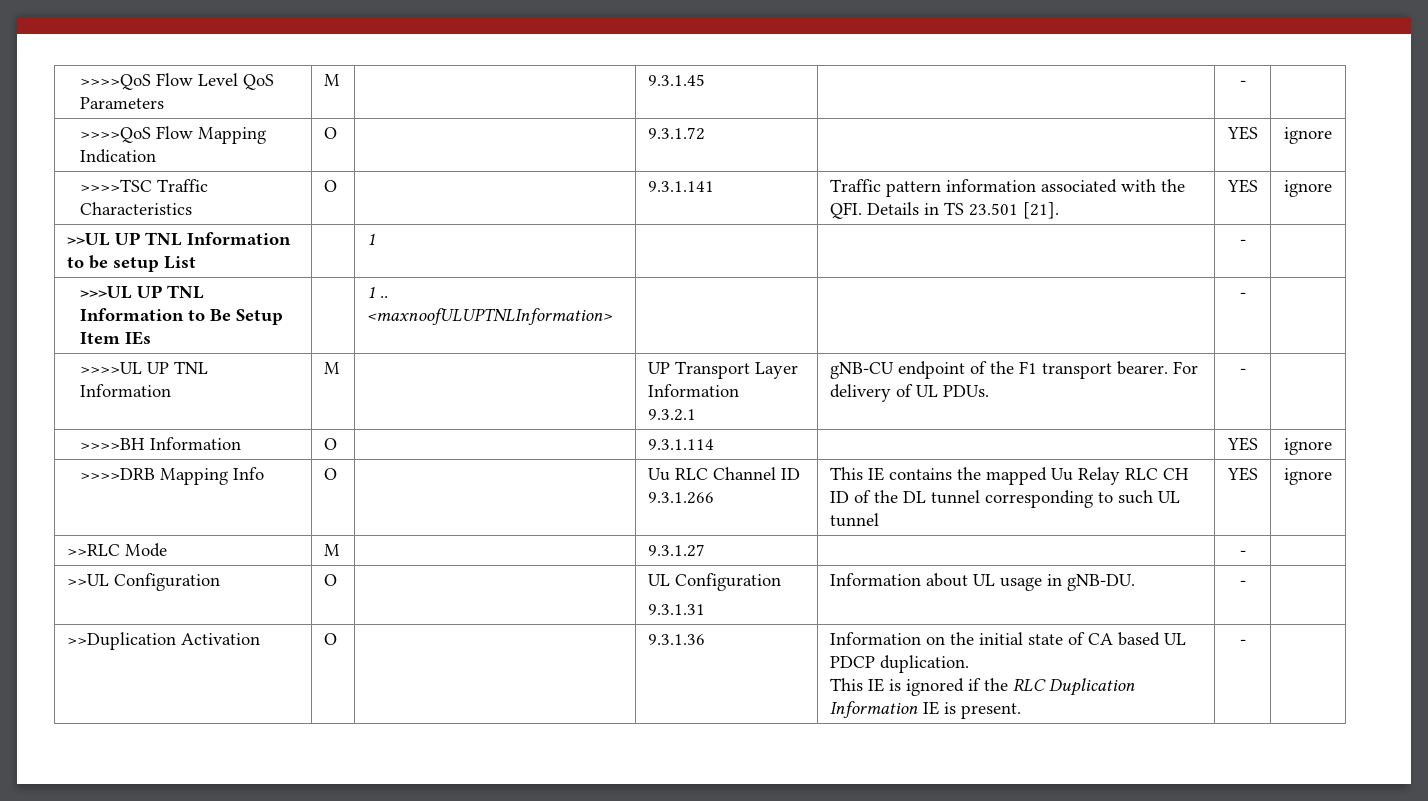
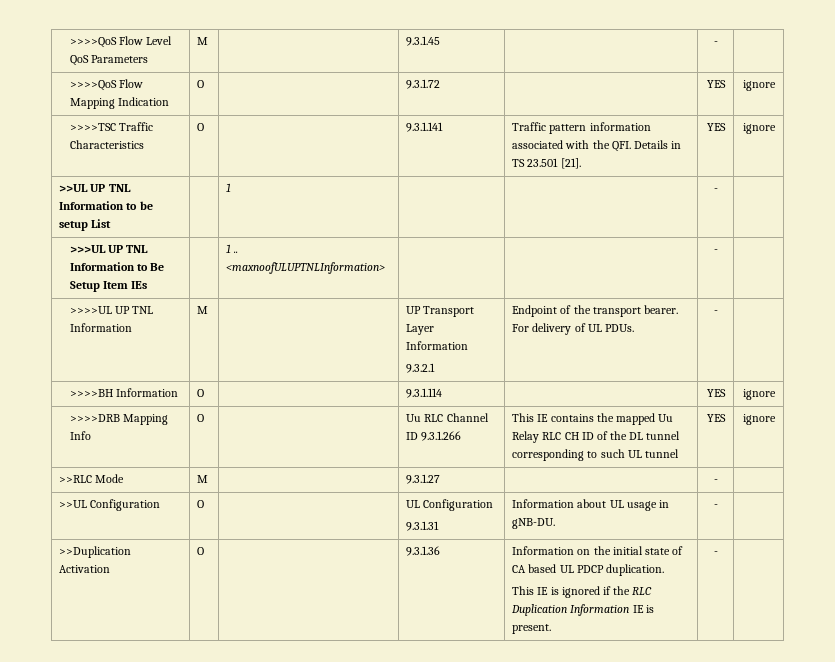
[829,361,1037,379] gNB-CU endpoint of the F1 -> [512,305,591,317] Endpoint of the

